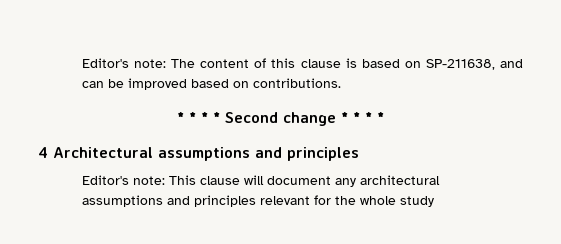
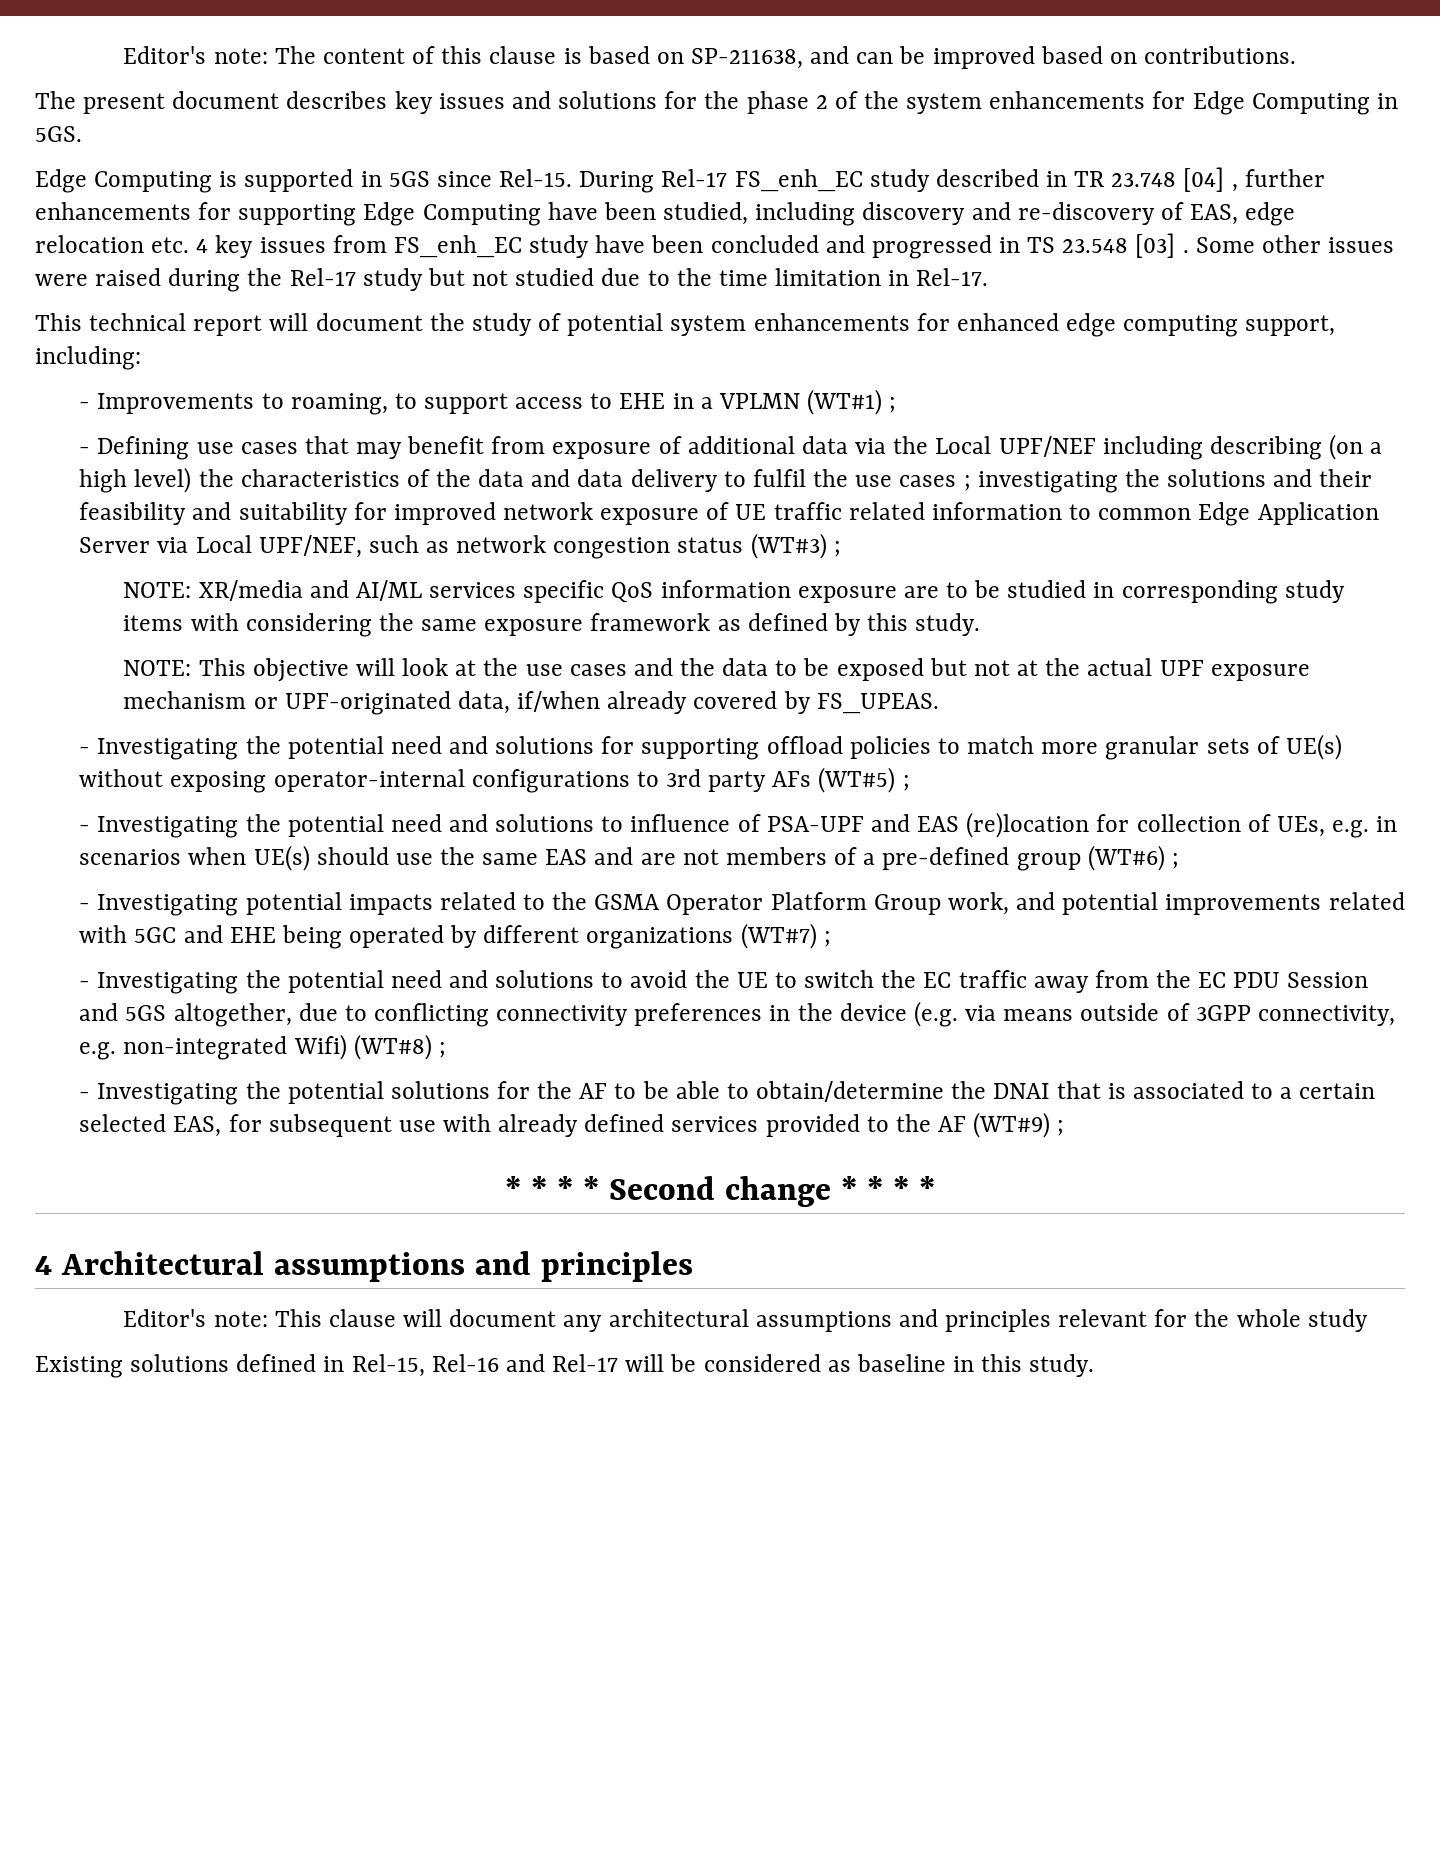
(341, 83) none -> [35,91,1398,115] [35,126,82,142] [35,167,1325,193] [35,202,1296,226] [35,233,1395,259] [35,268,989,292] [35,313,1336,337] [35,346,141,370] [79,389,897,415] [79,434,1383,460] [79,467,1373,493] [79,502,1379,526] [79,533,841,559] [123,580,1345,604] [123,613,981,637] [123,658,1310,682] [123,691,939,715] [79,734,1342,760] [79,767,910,793] [79,812,1398,838] [79,845,1179,871] [79,892,1405,916] [79,923,831,949] [79,970,1369,994] [79,1001,1395,1027] [79,1034,446,1060] [79,1081,1376,1105] [79,1112,1065,1138] // The present document describes key issues and solutions for the phase 2 of the system enhancements for Edge Computing in 5GS. // Edge Computing is supported in 5GS since Rel-15. During Rel-17 FS_enh_EC study described in TR 23.748 [04] , further enhancements for supporting Edge Computing have been studied, including discovery and re-discovery of EAS, edge relocation etc. 4 key issues from FS_enh_EC study have been concluded and progressed in TS 23.548 [03] . Some other issues were raised during the Rel-17 study but not studied due to the time limitation in Rel-17. // This technical report will document the study of potential system enhancements for enhanced edge computing support, including: // - Improvements to roaming, to support access to EHE in a VPLMN (WT#1) ; // - Defining use cases that may benefit from exposure of additional data via the Local UPF/NEF including describing (on a high level) the characteristics of the data and data delivery to fulfil the use cases ; investigating the solutions and their feasibility and suitability for improved network exposure of UE traffic related information to common Edge Application Server via Local UPF/NEF, such as network congestion status (WT#3) ; // NOTE: XR/media and AI/ML services specific QoS information exposure are to be studied in corresponding study items with considering the same exposure framework as defined by this study. // NOTE: This objective will look at the use cases and the data to be exposed but not at the actual UPF exposure mechanism or UPF-originated data, if/when already covered by FS_UPEAS. // - Investigating the potential need and solutions for supporting offload policies to match more granular sets of UE(s) without exposing operator-internal configurations to 3rd party AFs (WT#5) ; // - Investigating the potential need and solutions to influence of PSA-UPF and EAS (re)location for collection of UEs, e.g. in scenarios when UE(s) should use the same EAS and are not members of a pre-defined group (WT#6) ; // - Investigating potential impacts related to the GSMA Operator Platform Group work, and potential improvements related with 5GC and EHE being operated by different organizations (WT#7) ; // - Investigating the potential need and solutions to avoid the UE to switch the EC traffic away from the EC PDU Session and 5GS altogether, due to conflicting connectivity preferences in the device (e.g. via means outside of 3GPP connectivity, e.g. non-integrated Wifi) (WT#8) ; // - Investigating the potential solutions for the AF to be able to obtain/determine the DNAI that is associated to a certain selected EAS, for subsequent use with already defined services provided to the AF (WT#9) ;
(434, 201) none -> [35,1354,1095,1378] // Existing solutions defined in Rel-15, Rel-16 and Rel-17 will be considered as baseline in this study.

